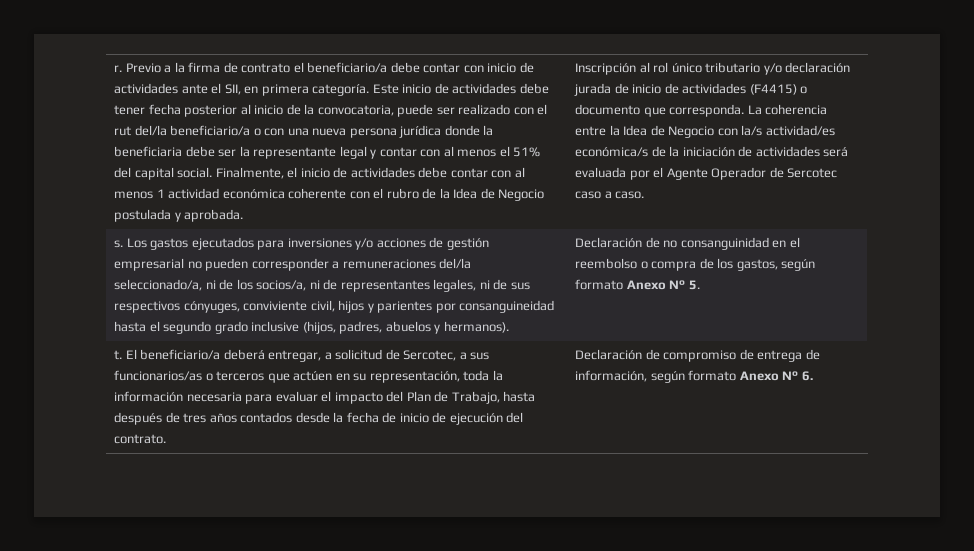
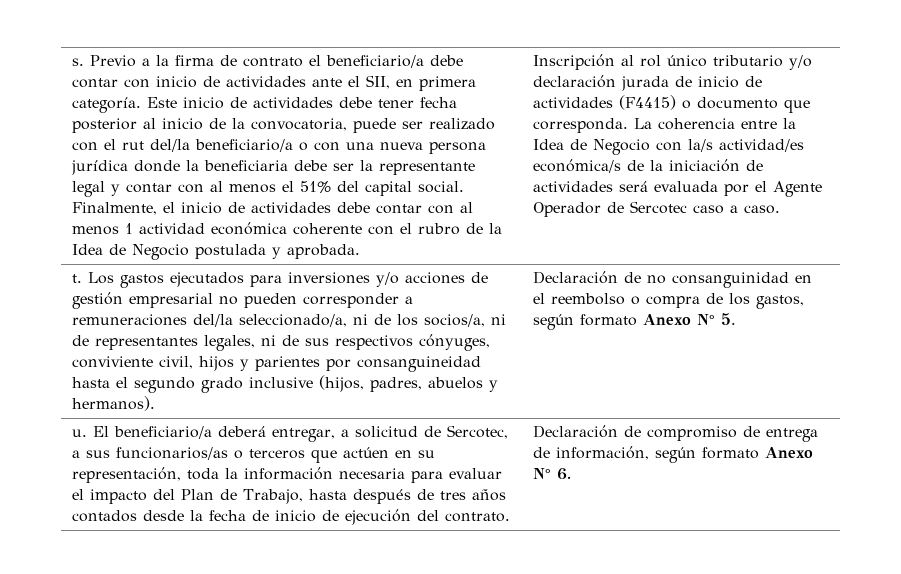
[114,65,123,72] r. -> [72,58,85,66] s.
[114,240,124,248] s. -> [72,274,83,283] t.
[114,350,123,360] t. -> [72,429,88,437] u.

